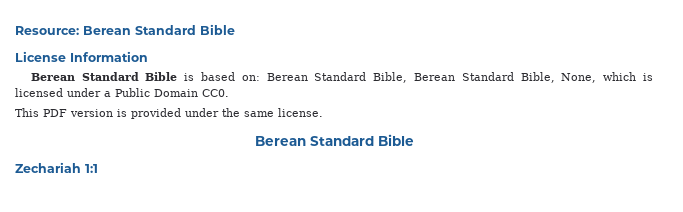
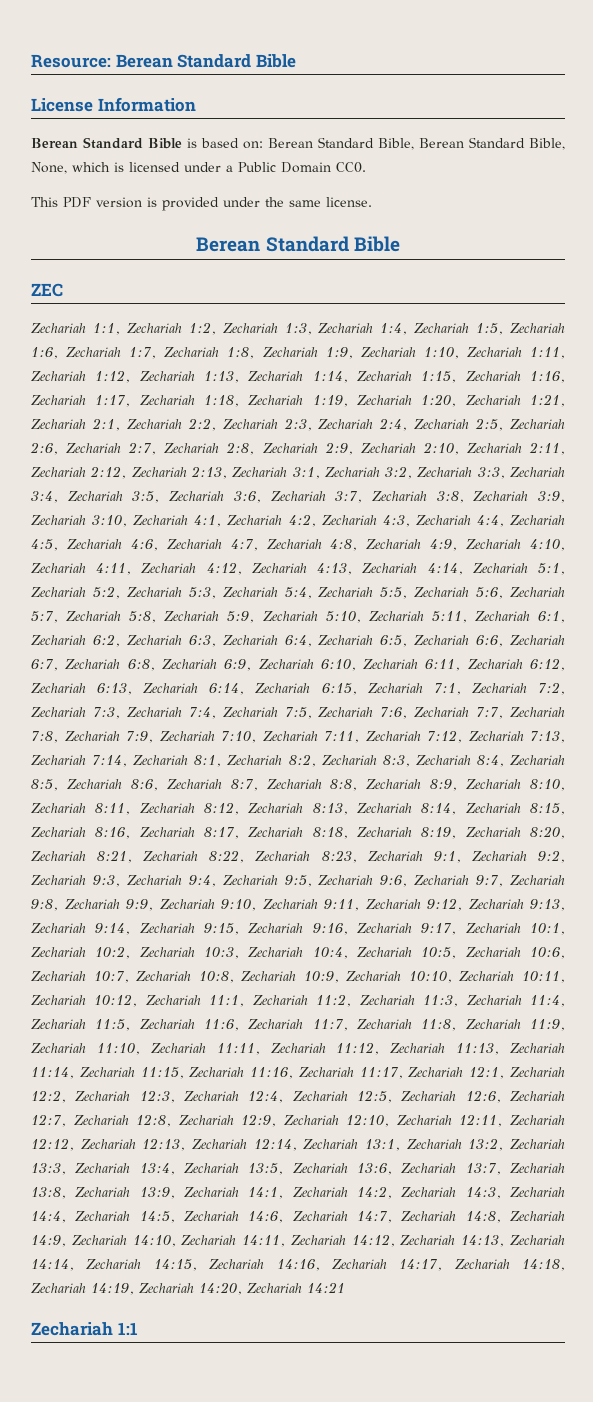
(414, 140) none -> [31,283,63,297] [31,322,565,335] [31,347,566,359] [31,370,565,383] [31,394,565,407] [31,418,565,431] [30,442,566,455] [31,466,566,479] [31,491,565,503] [31,514,566,527] [31,539,565,551] [31,562,565,575] [31,586,565,599] [31,611,566,623] [31,634,565,647] [31,658,565,671] [31,682,565,695] [31,707,565,719] [31,730,565,743] [31,754,566,767] [31,779,565,791] [31,802,565,815] [31,826,565,839] [31,850,565,863] [31,875,565,887] [31,898,565,911] [31,923,565,935] [31,946,565,959] [31,971,565,983] [31,994,566,1007] [31,1019,565,1031] [31,1042,565,1055] [31,1066,565,1079] [31,1090,565,1103] [31,1114,565,1127] [31,1138,565,1151] [31,1163,565,1175] [31,1186,565,1199] [31,1211,565,1223] [31,1234,565,1247] [31,1259,565,1271] [31,1282,345,1295] // ZEC // Zechariah 1:1, Zechariah 1:2, Zechariah 1:3, Zechariah 1:4, Zechariah 1:5, Zechariah 1:6, Zechariah 1:7, Zechariah 1:8, Zechariah 1:9, Zechariah 1:10, Zechariah 1:11, Zechariah 1:12, Zechariah 1:13, Zechariah 1:14, Zechariah 1:15, Zechariah 1:16, Zechariah 1:17, Zechariah 1:18, Zechariah 1:19, Zechariah 1:20, Zechariah 1:21, Zechariah 2:1, Zechariah 2:2, Zechariah 2:3, Zechariah 2:4, Zechariah 2:5, Zechariah 2:6, Zechariah 2:7, Zechariah 2:8, Zechariah 2:9, Zechariah 2:10, Zechariah 2:11, Zechariah 2:12, Zechariah 2:13, Zechariah 3:1, Zechariah 3:2, Zechariah 3:3, Zechariah 3:4, Zechariah 3:5, Zechariah 3:6, Zechariah 3:7, Zechariah 3:8, Zechariah 3:9, Zechariah 3:10, Zechariah 4:1, Zechariah 4:2, Zechariah 4:3, Zechariah 4:4, Zechariah 4:5, Zechariah 4:6, Zechariah 4:7, Zechariah 4:8, Zechariah 4:9, Zechariah 4:10, Zechariah 4:11, Zechariah 4:12, Zechariah 4:13, Zechariah 4:14, Zechariah 5:1, Zechariah 5:2, Zechariah 5:3, Zechariah 5:4, Zechariah 5:5, Zechariah 5:6, Zechariah 5:7, Zechariah 5:8, Zechariah 5:9, Zechariah 5:10, Zechariah 5:11, Zechariah 6:1, Zechariah 6:2, Zechariah 6:3, Zechariah 6:4, Zechariah 6:5, Zechariah 6:6, Zechariah 6:7, Zechariah 6:8, Zechariah 6:9, Zechariah 6:10, Zechariah 6:11, Zechariah 6:12, Zechariah 6:13, Zechariah 6:14, Zechariah 6:15, Zechariah 7:1, Zechariah 7:2, Zechariah 7:3, Zechariah 7:4, Zechariah 7:5, Zechariah 7:6, Zechariah 7:7, Zechariah 7:8, Zechariah 7:9, Zechariah 7:10, Zechariah 7:11, Zechariah 7:12, Zechariah 7:13, Zechariah 7:14, Zechariah 8:1, Zechariah 8:2, Zechariah 8:3, Zechariah 8:4, Zechariah 8:5, Zechariah 8:6, Zechariah 8:7, Zechariah 8:8, Zechariah 8:9, Zechariah 8:10, Zechariah 8:11, Zechariah 8:12, Zechariah 8:13, Zechariah 8:14, Zechariah 8:15, Zechariah 8:16, Zechariah 8:17, Zechariah 8:18, Zechariah 8:19, Zechariah 8:20, Zechariah 8:21, Zechariah 8:22, Zechariah 8:23, Zechariah 9:1, Zechariah 9:2, Zechariah 9:3, Zechariah 9:4, Zechariah 9:5, Zechariah 9:6, Zechariah 9:7, Zechariah 9:8, Zechariah 9:9, Zechariah 9:10, Zechariah 9:11, Zechariah 9:12, Zechariah 9:13, Zechariah 9:14, Zechariah 9:15, Zechariah 9:16, Zechariah 9:17, Zechariah 10:1, Zechariah 10:2, Zechariah 10:3, Zechariah 10:4, Zechariah 10:5, Zechariah 10:6, Zechariah 10:7, Zechariah 10:8, Zechariah 10:9, Zechariah 10:10, Zechariah 10:11, Zechariah 10:12, Zechariah 11:1, Zechariah 11:2, Zechariah 11:3, Zechariah 11:4, Zechariah 11:5, Zechariah 11:6, Zechariah 11:7, Zechariah 11:8, Zechariah 11:9, Zechariah 11:10, Zechariah 11:11, Zechariah 11:12, Zechariah 11:13, Zechariah 11:14, Zechariah 11:15, Zechariah 11:16, Zechariah 11:17, Zechariah 12:1, Zechariah 12:2, Zechariah 12:3, Zechariah 12:4, Zechariah 12:5, Zechariah 12:6, Zechariah 12:7, Zechariah 12:8, Zechariah 12:9, Zechariah 12:10, Zechariah 12:11, Zechariah 12:12, Zechariah 12:13, Zechariah 12:14, Zechariah 13:1, Zechariah 13:2, Zechariah 13:3, Zechariah 13:4, Zechariah 13:5, Zechariah 13:6, Zechariah 13:7, Zechariah 13:8, Zechariah 13:9, Zechariah 14:1, Zechariah 14:2, Zechariah 14:3, Zechariah 14:4, Zechariah 14:5, Zechariah 14:6, Zechariah 14:7, Zechariah 14:8, Zechariah 14:9, Zechariah 14:10, Zechariah 14:11, Zechariah 14:12, Zechariah 14:13, Zechariah 14:14, Zechariah 14:15, Zechariah 14:16, Zechariah 14:17, Zechariah 14:18, Zechariah 14:19, Zechariah 14:20, Zechariah 14:21

